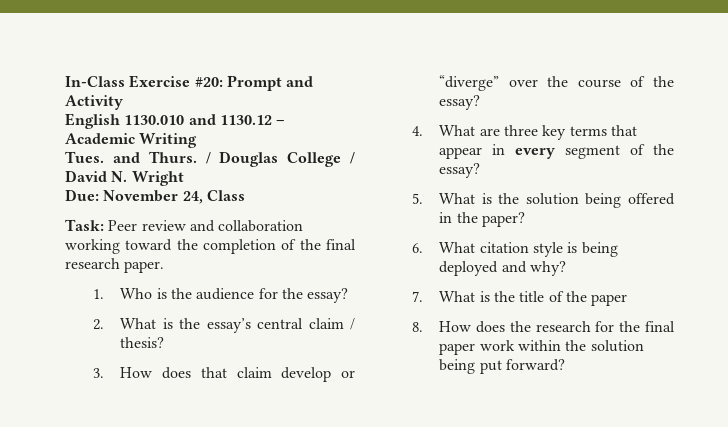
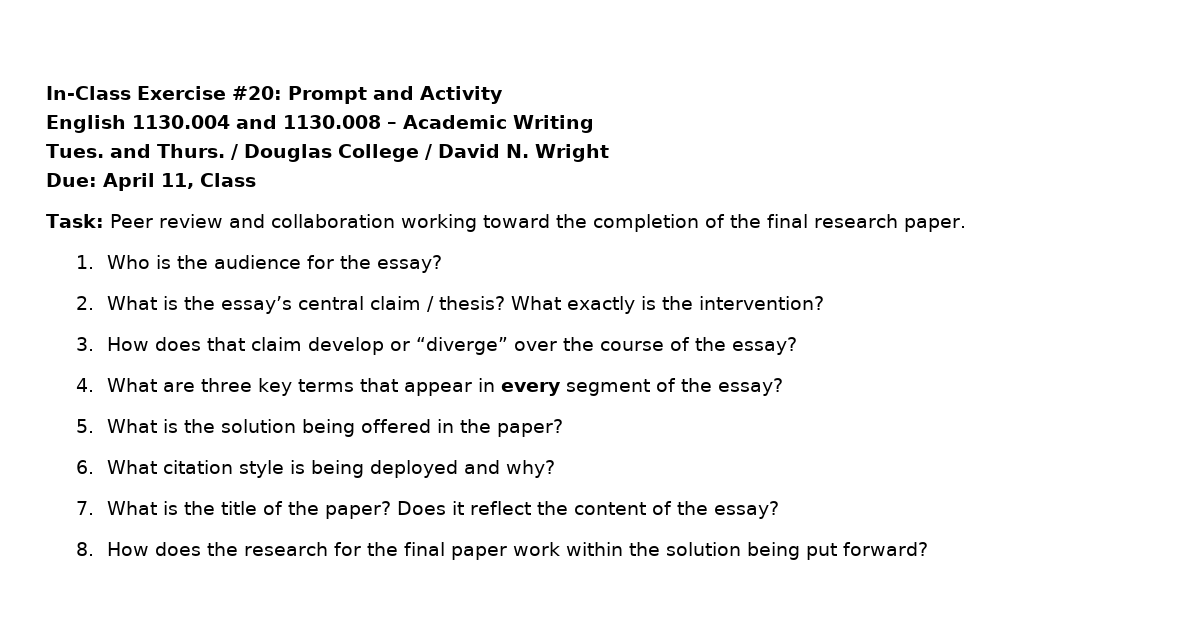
[124,114,272,125] 1130.010 and 1130.12 -> [132,115,381,129] 1130.004 and 1130.008
[103,190,203,204] November 24, -> [103,173,194,191] April 11,
(165, 342) none -> [510,296,824,314] What exactly is the intervention?
[591,294,628,306] paper -> [324,501,779,519] paper? Does it reflect the content of the essay?

